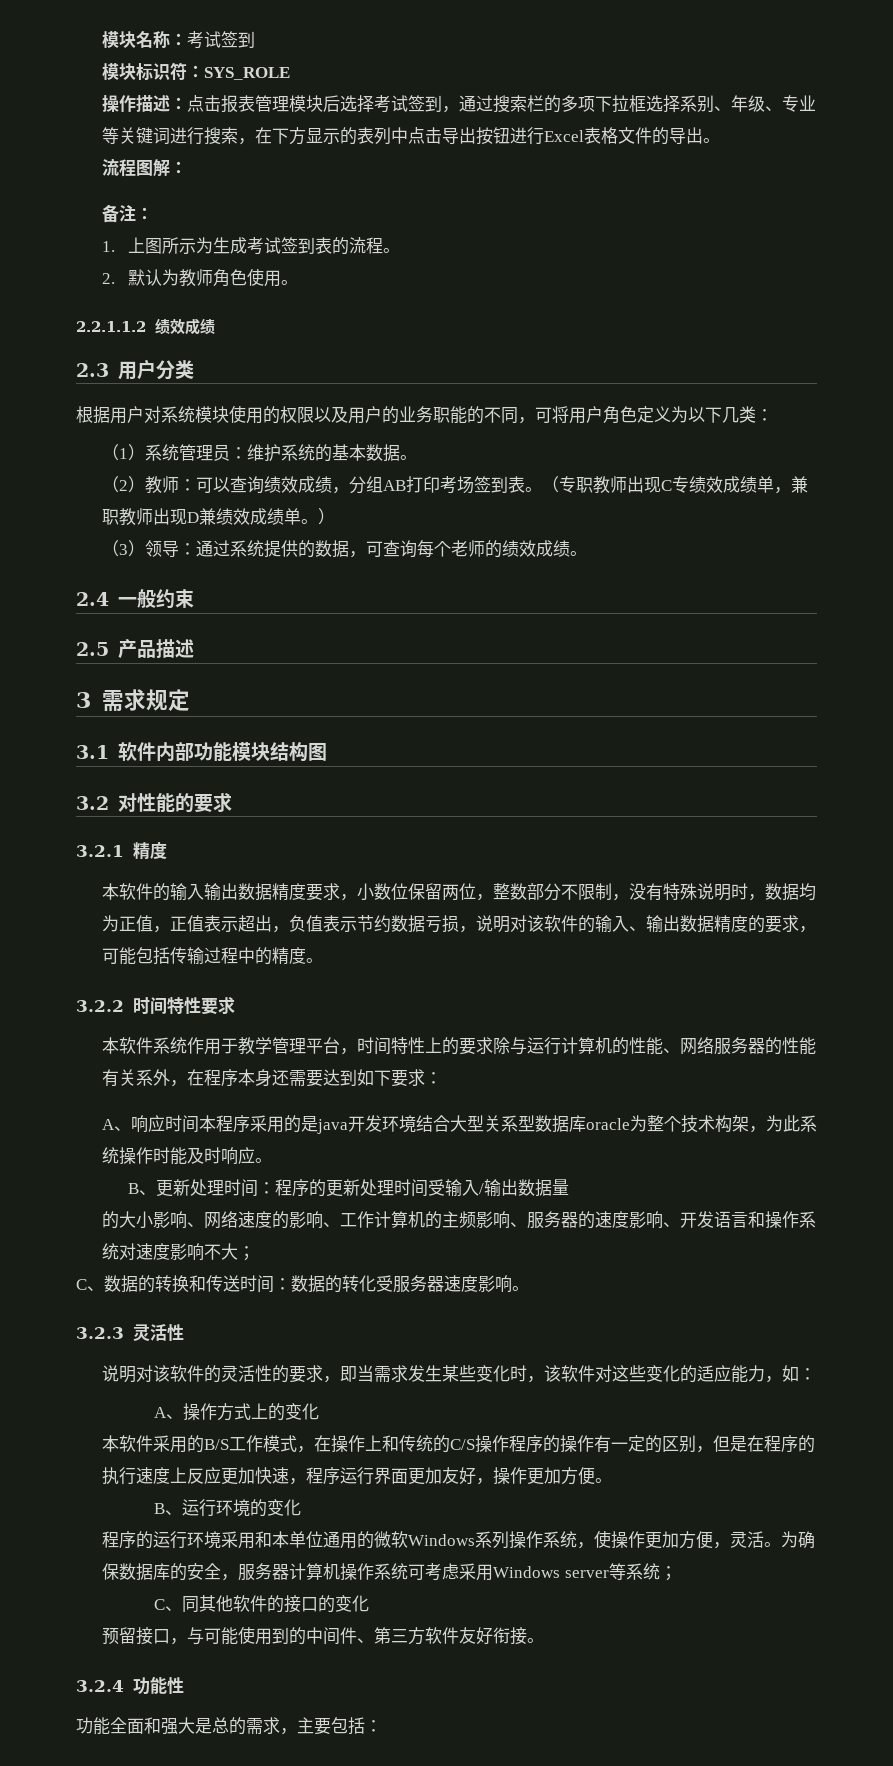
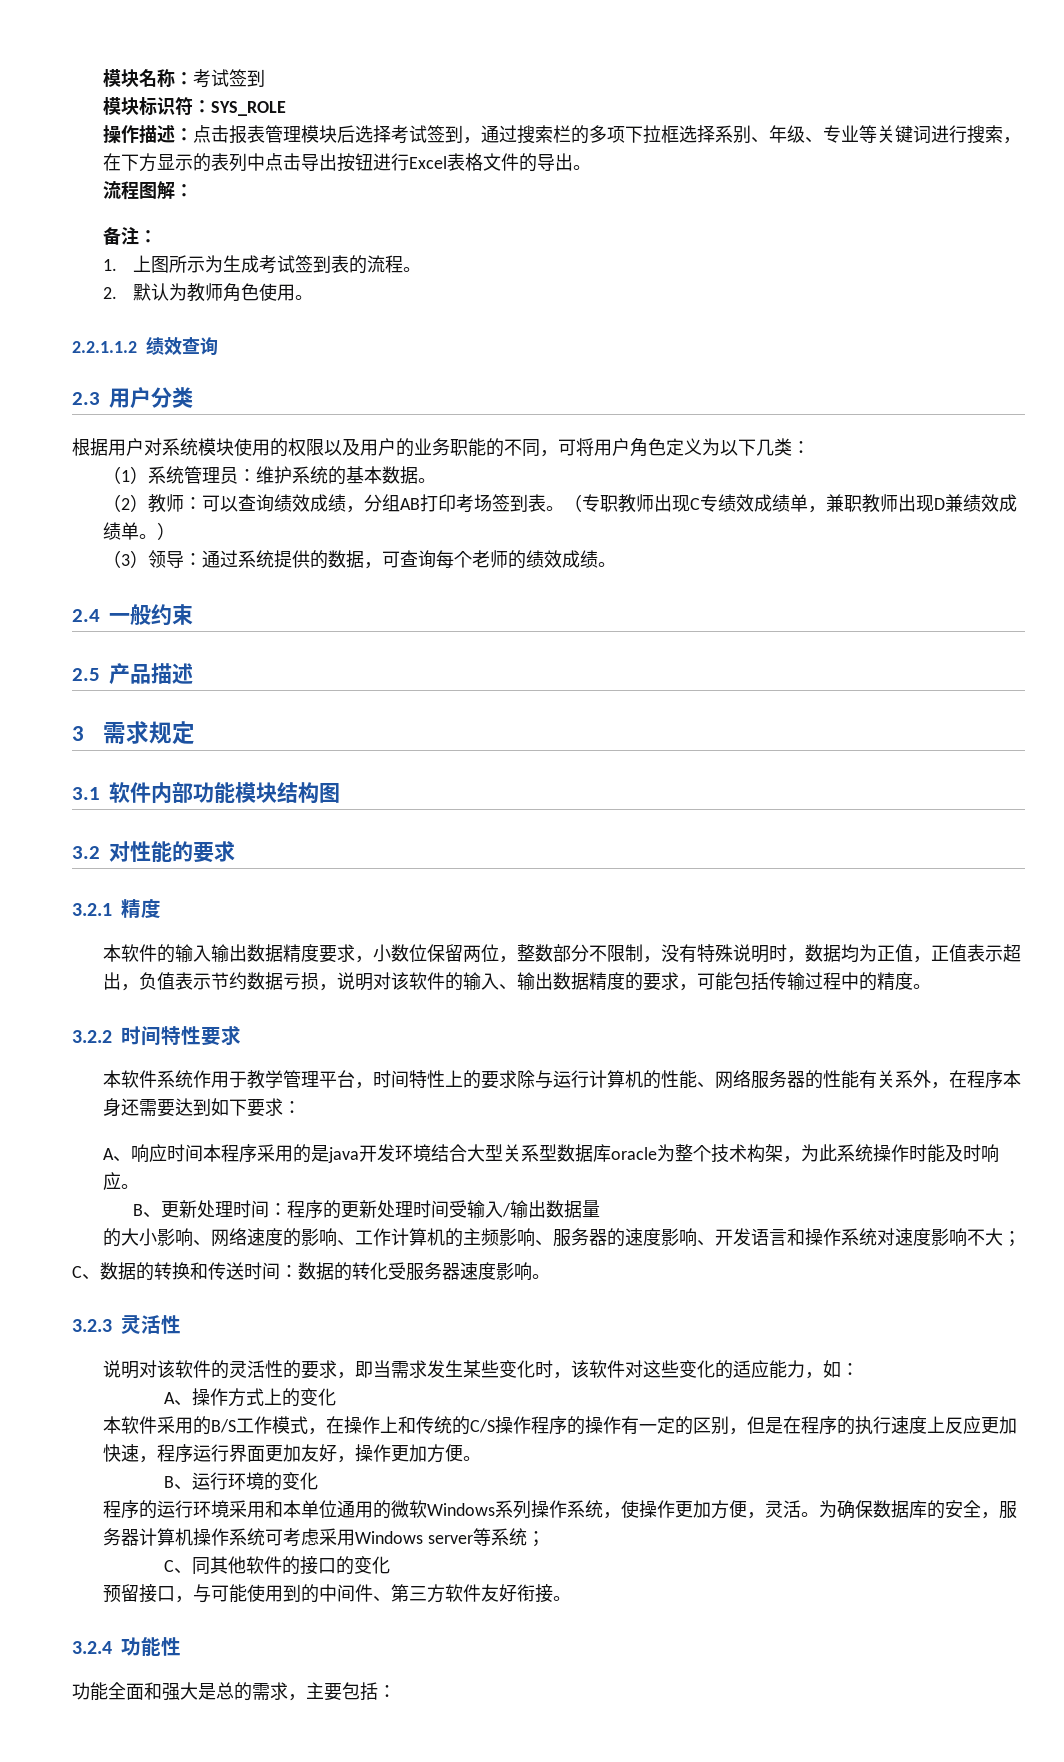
[184,318,215,335] 成绩 -> [182,337,218,356] 查询

